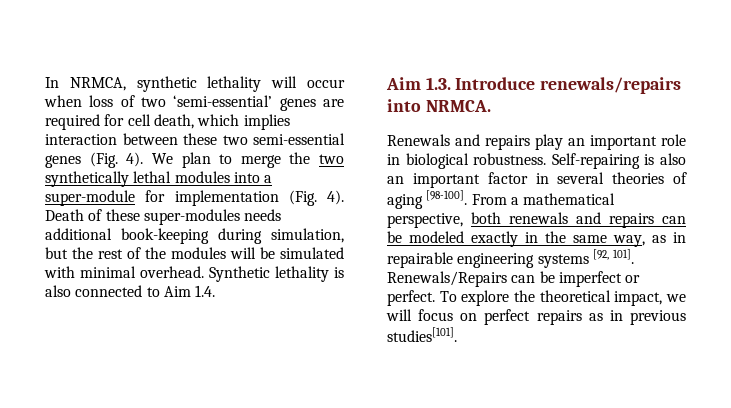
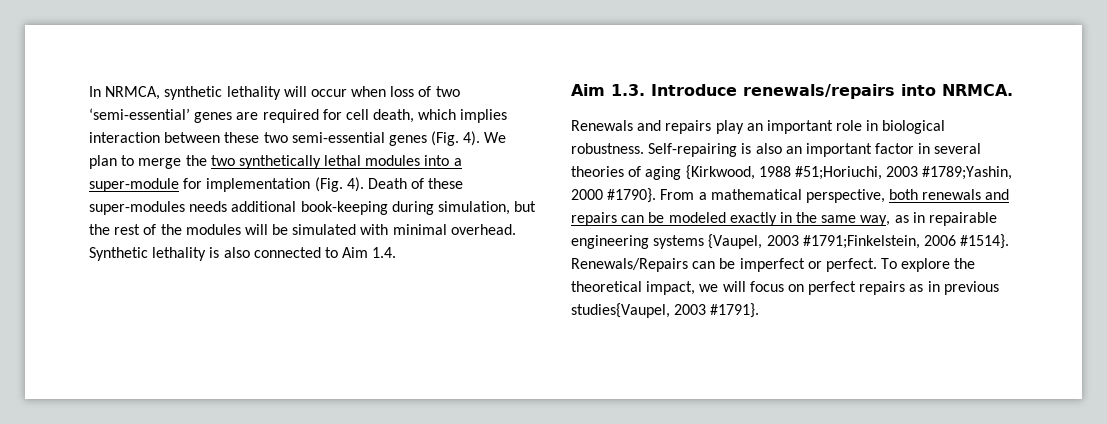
[426,190,468,205] [98-100]. -> [685,165,1013,180] [571,188,657,203] {Kirkwood, 1988 #51;Horiuchi, 2003 #1789;Yashin, 2000 #1790}.
[592,249,635,264] [92, 101]. -> [708,234,1010,249] {Vaupel, 2003 #1791;Finkelstein, 2006 #1514}.
[387,327,457,342] studies[101]. -> [571,303,760,318] studies{Vaupel, 2003 #1791}.

